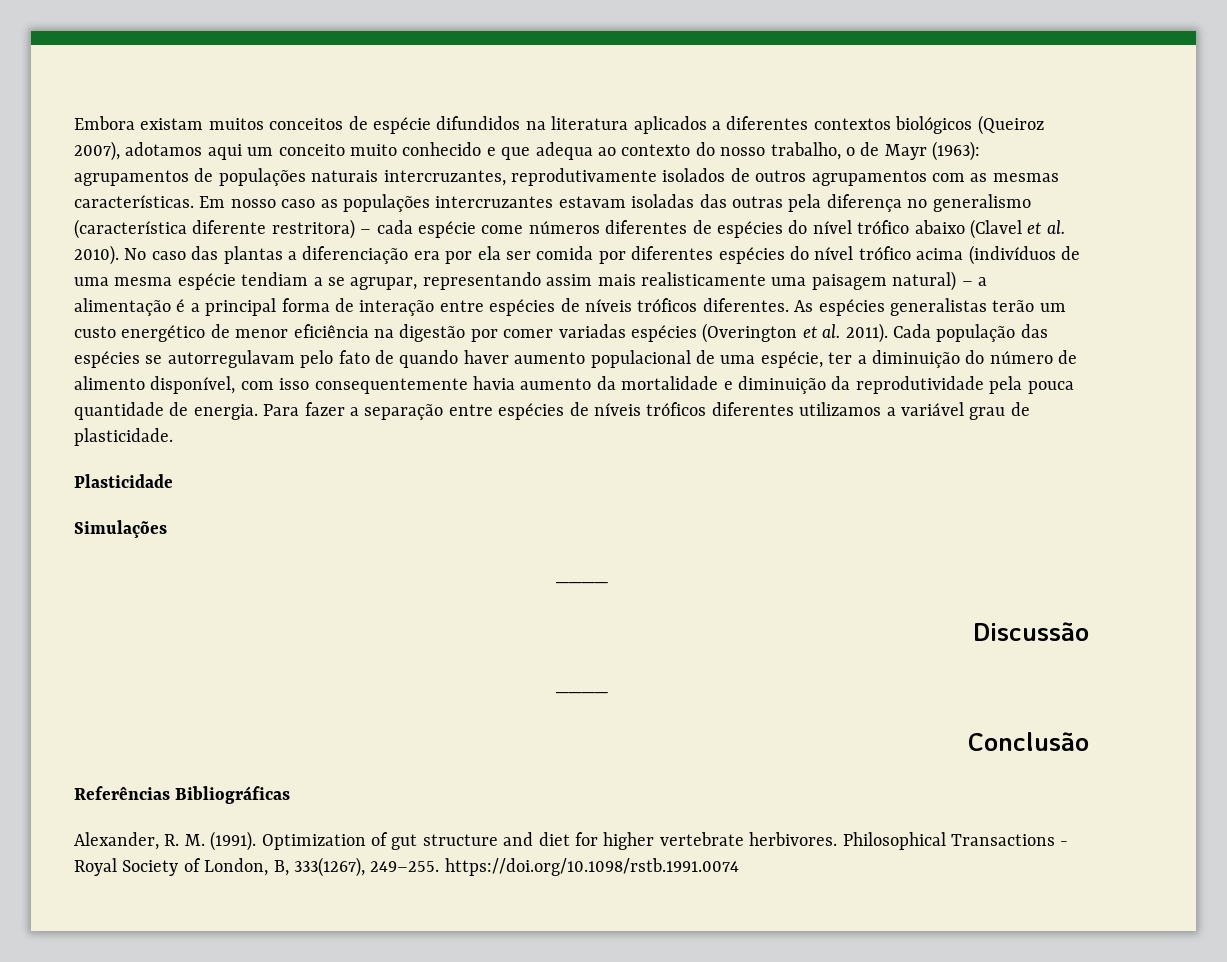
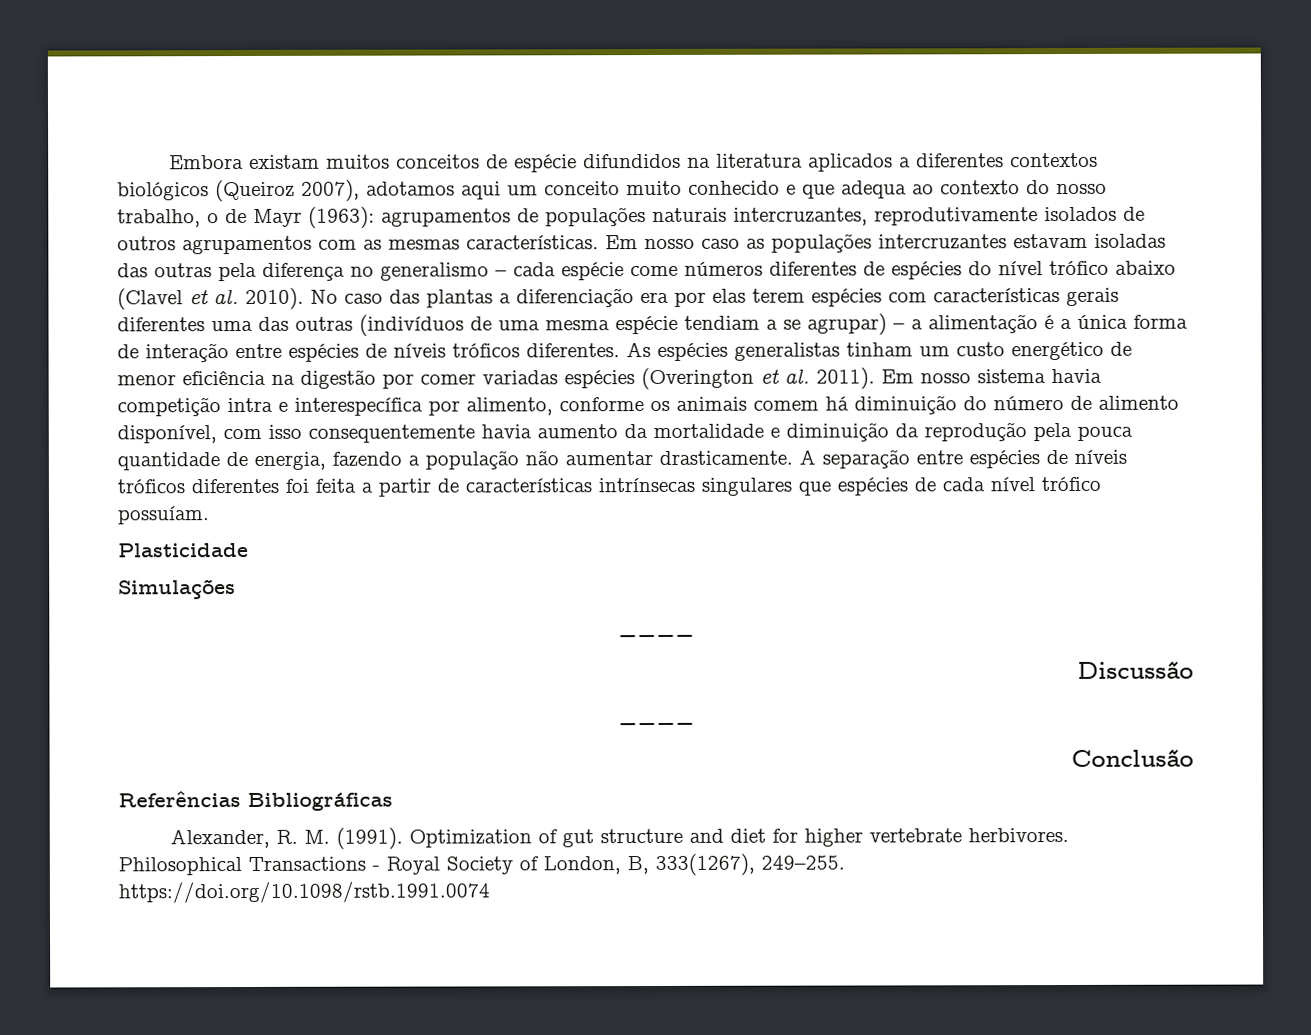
[74,219,355,239] (característica diferente restritora) -> (489, 271) none
[477,246,964,264] ela ser comida por diferentes espécies do nível trófico acima -> [712,287,1119,307] [117,316,353,332] elas terem espécies com características gerais diferentes uma das outras
[350,271,957,291] agrupar, representando assim mais realisticamente uma paisagem natural) -> [807,313,887,336] agrupar)
[205,298,277,316] principal -> [1077,314,1128,329] única
[992,300,1035,312] terão -> [846,342,913,357] tinham
[892,324,1048,342] [74,350,867,368] Cada população das espécies se autorregulavam pelo fato de quando haver aumento populacional de uma espécie, ter a -> [881,368,1102,384] [117,396,849,417] Em nosso sistema havia competição intra e interespecífica por alimento, conforme os animais comem há
[855,376,984,394] reprodutividade -> [924,422,1027,442] reprodução
[193,402,359,420] energia. Para fazer a -> [254,449,816,470] energia, fazendo a população não aumentar drasticamente. A
[799,402,1030,420] [74,428,173,446] utilizamos a variável grau de plasticidade. -> [285,476,1101,497] [117,506,210,525] foi feita a partir de características intrínsecas singulares que espécies de cada nível trófico possuíam.

